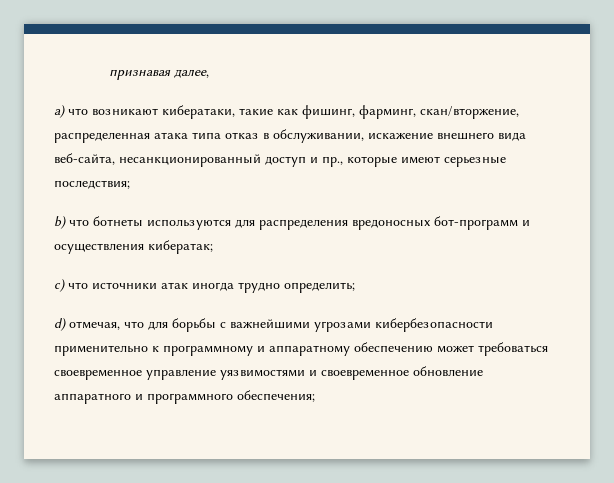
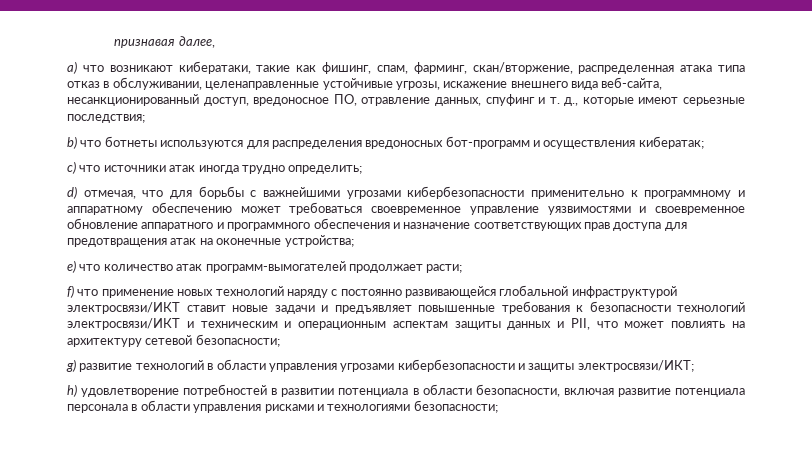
(355, 112) none -> [376,65,408,74] спам,
(364, 136) none -> [205,78,440,90] целенаправленные устойчивые угрозы,
[265,156,343,167] доступ и пр., -> [203,94,579,106] доступ, вредоносное ПО, отравление данных, спуфинг и т. д.,
[237,390,315,402] обеспечения; -> [313,218,687,231] [67,235,354,247] [67,260,463,273] [67,285,677,298] [67,301,745,314] [67,318,745,330] [67,334,280,347] [66,359,694,372] [67,384,745,397] [67,400,498,413] обеспечения и назначение соответствующих прав доступа для предотвращения атак на оконечные устройства; // e) что количество атак программ-вымогателей продолжает расти; // f) что применение новых технологий наряду с постоянно развивающейся глобальной инфраструктурой электросвязи/ИКТ ставит новые задачи и предъявляет повышенные требования к безопасности технологий электросвязи/ИКТ и техническим и операционным аспектам защиты данных и PII, что может повлиять на архитектуру сетевой безопасности; // g) развитие технологий в области управления угрозами кибербезопасности и защиты электросвязи/ИКТ; // h) удовлетворение потребностей в развитии потенциала в области безопасности, включая развитие потенциала персонала в области управления рисками и технологиями безопасности;

